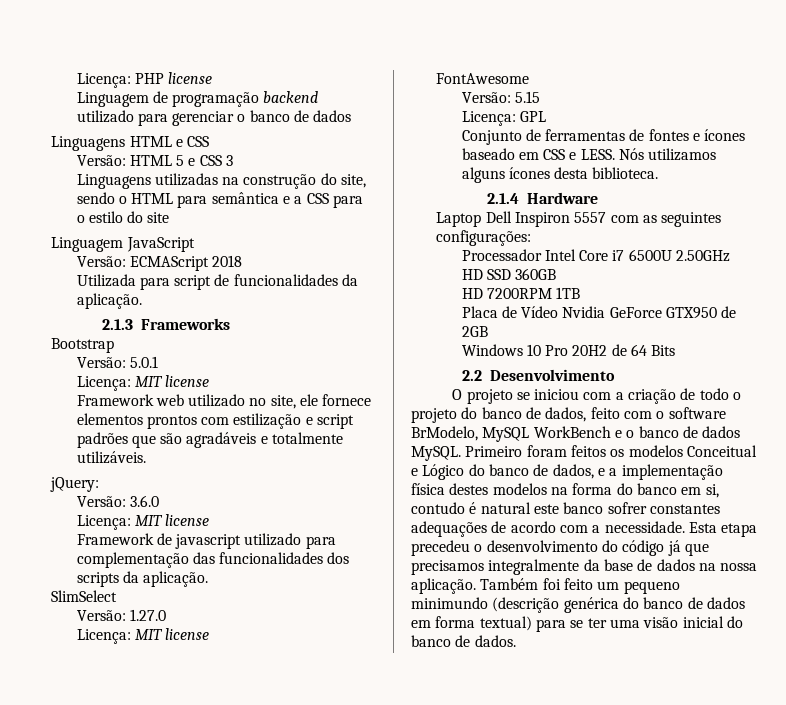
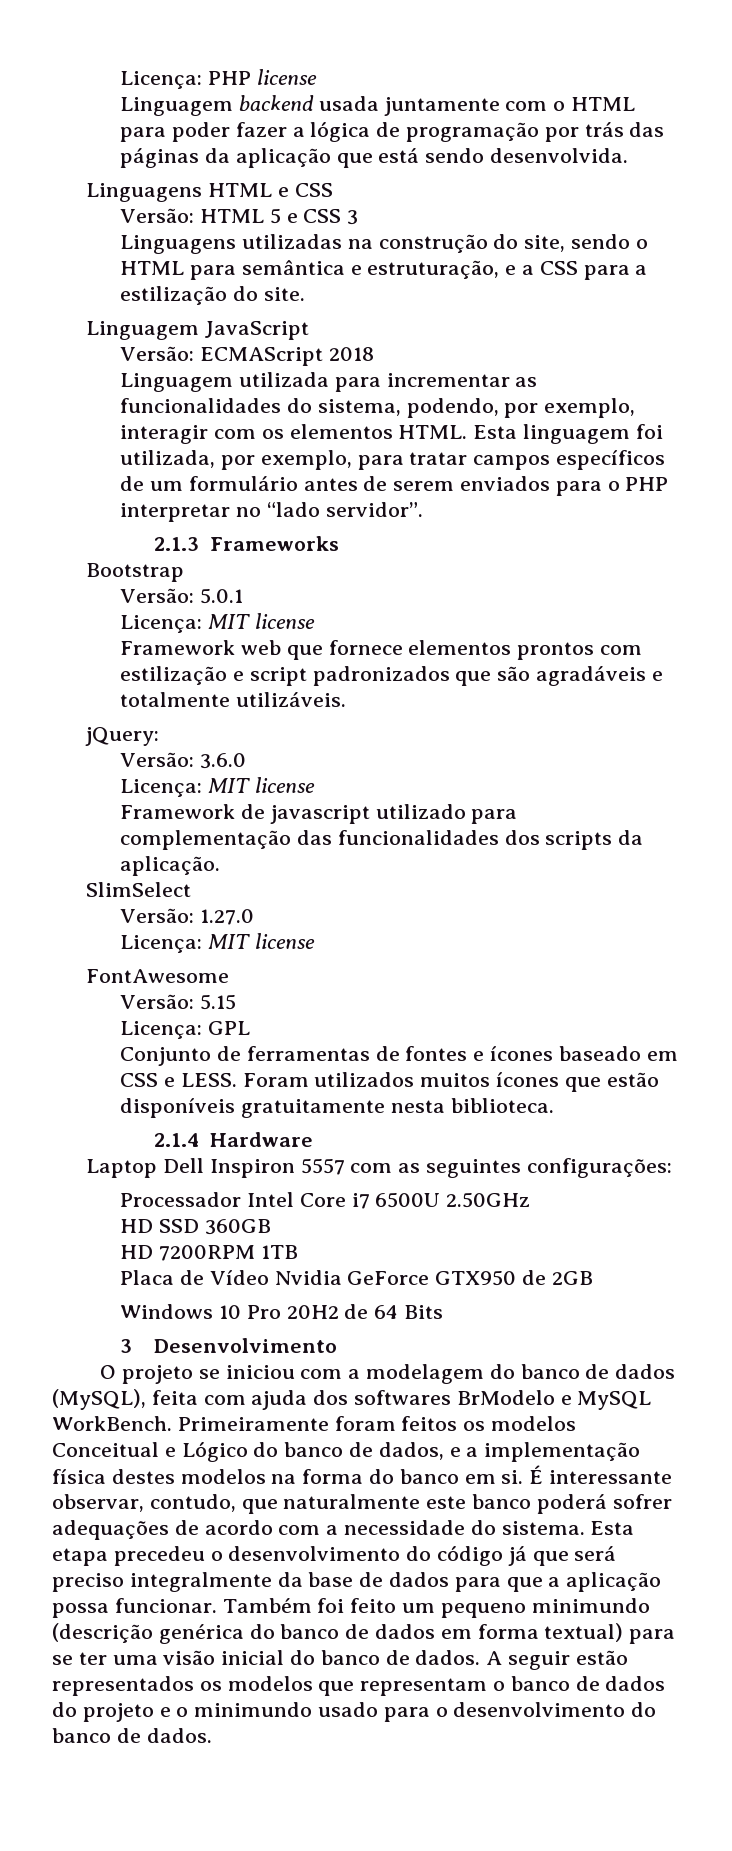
[152,91,319,107] [76,110,352,126] de programação backend utilizado para gerenciar o banco de dados -> [239,95,636,116] [120,121,665,142] [120,148,629,168] backend usada juntamente com o HTML para poder fazer a lógica de programação por trás das páginas da aplicação que está sendo desenvolvida.
(291, 200) none -> [367,260,517,279] estruturação, e
[76,211,170,223] o estilo do site -> [635,265,648,275] [120,286,305,305] a estilização do site.
[76,274,359,290] [76,293,142,309] Utilizada para script de funcionalidades da aplicação. -> [120,372,538,392] [120,398,636,418] [120,424,663,444] [120,450,666,470] [120,476,669,496] [120,502,423,522] Linguagem utilizada para incrementar as funcionalidades do sistema, podendo, por exemplo, interagir com os elementos HTML. Esta linguagem foi utilizada, por exemplo, para tratar campos específicos de um formulário antes de serem enviados para o PHP interpretar no “lado servidor”.
[188,394,319,409] utilizado no site, ele -> [286,645,323,660] que
[76,432,128,448] padrões -> [312,666,450,686] padronizados
[619,148,717,161] [461,167,589,183] Nós utilizamos alguns ícones desta -> [242,1072,659,1092] [120,1098,445,1118] Foram utilizados muitos ícones que estão disponíveis gratuitamente nesta
[461,370,482,381] 2.2 -> [120,1339,133,1353] 3
[628,388,742,404] [411,407,726,423] [411,426,741,442] [411,446,523,461] criação de todo o projeto do banco de dados, feito com o software BrModelo, MySQL WorkBench e o banco de dados MySQL. Primeiro -> [366,1364,676,1384] [52,1389,652,1410] [52,1416,329,1431] modelagem do banco de dados (MySQL), feita com ajuda dos softwares BrModelo e MySQL WorkBench. Primeiramente
[705,484,719,498] [411,502,720,514] si, contudo é natural este banco sofrer constantes -> [501,1465,673,1484] [52,1494,672,1514] si. É interessante observar, contudo, que naturalmente este banco poderá sofrer
[604,521,685,533] necessidade. -> [344,1520,585,1535] necessidade do sistema.
[411,560,484,575] precisamos -> [574,1546,617,1561] [52,1573,124,1592] será preciso
[698,563,758,571] [411,578,476,594] na nossa aplicação. -> [454,1572,662,1592] [52,1598,217,1618] para que a aplicação possa funcionar.
(516, 641) none -> [486,1650,628,1670] [52,1676,666,1696] [52,1702,657,1722] [52,1728,212,1743] A seguir estão representados os modelos que representam o banco de dados do projeto e o minimundo usado para o desenvolvimento do banco de dados.

